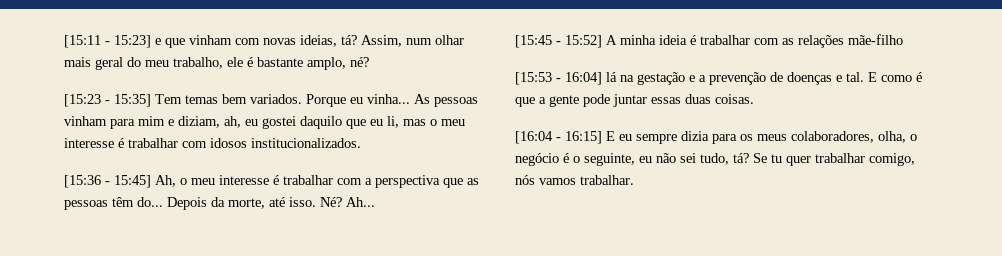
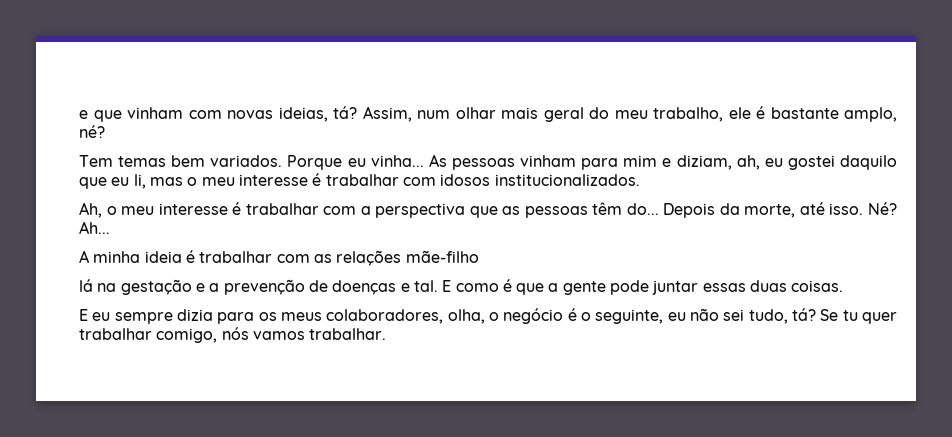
[64,35,151,48] [15:11 - 15:23] -> (79, 114) none
[64,94,151,107] [15:23 - 15:35] -> (105, 131) none
[64,175,151,188] [15:36 - 15:45] -> (640, 180) none
[515,35,602,48] [15:45 - 15:52] -> (110, 227) none
[515,72,602,85] [15:53 - 16:04] -> (479, 256) none
[515,131,602,144] [16:04 - 16:15] -> (844, 286) none

